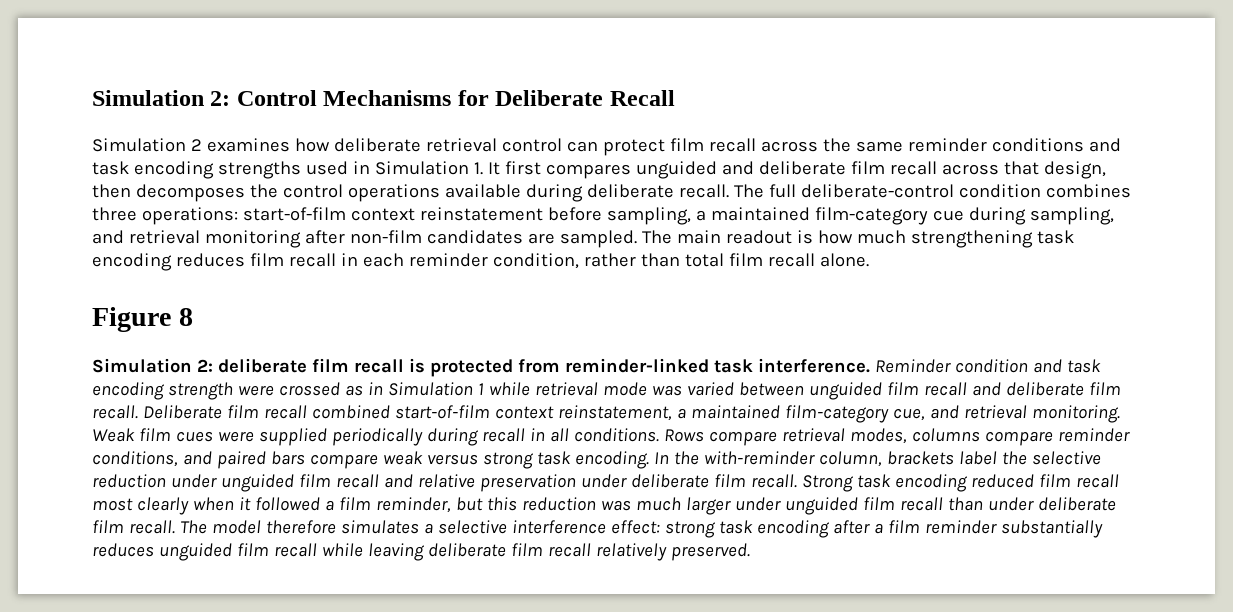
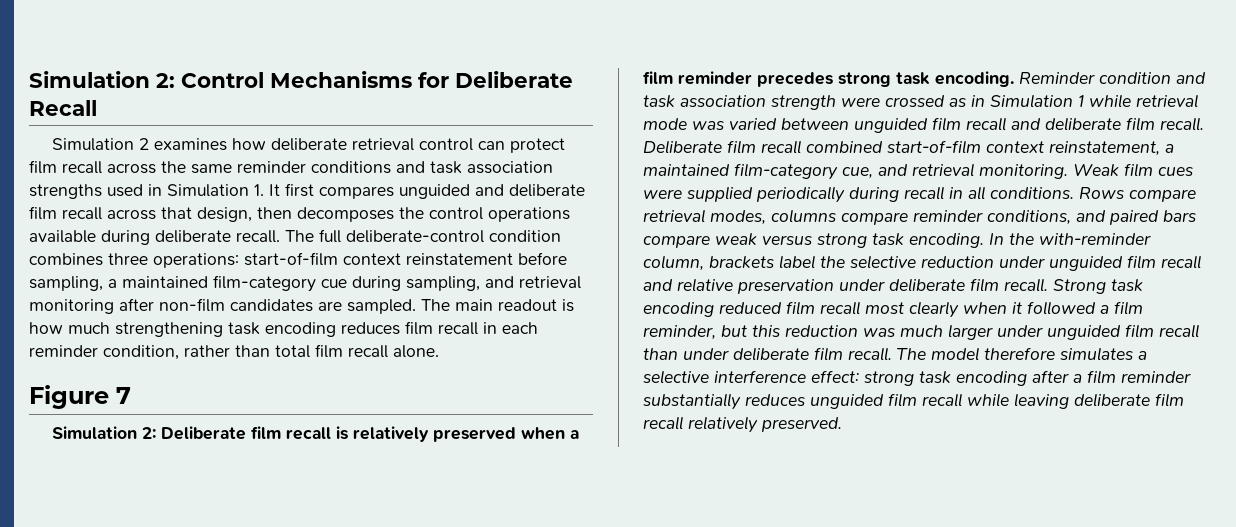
[133,161,214,179] encoding -> [467,161,553,174] association
[178,308,193,326] [92,358,307,373] 8 // Simulation 2: deliberate -> [116,387,131,404] [51,426,246,440] 7 // Simulation 2: Deliberate
[429,358,870,377] protected from reminder-linked task interference. -> [352,426,579,442] [643,71,1014,87] relatively preserved when a film reminder precedes strong task encoding.
[92,382,164,400] encoding -> [680,95,766,107] association

